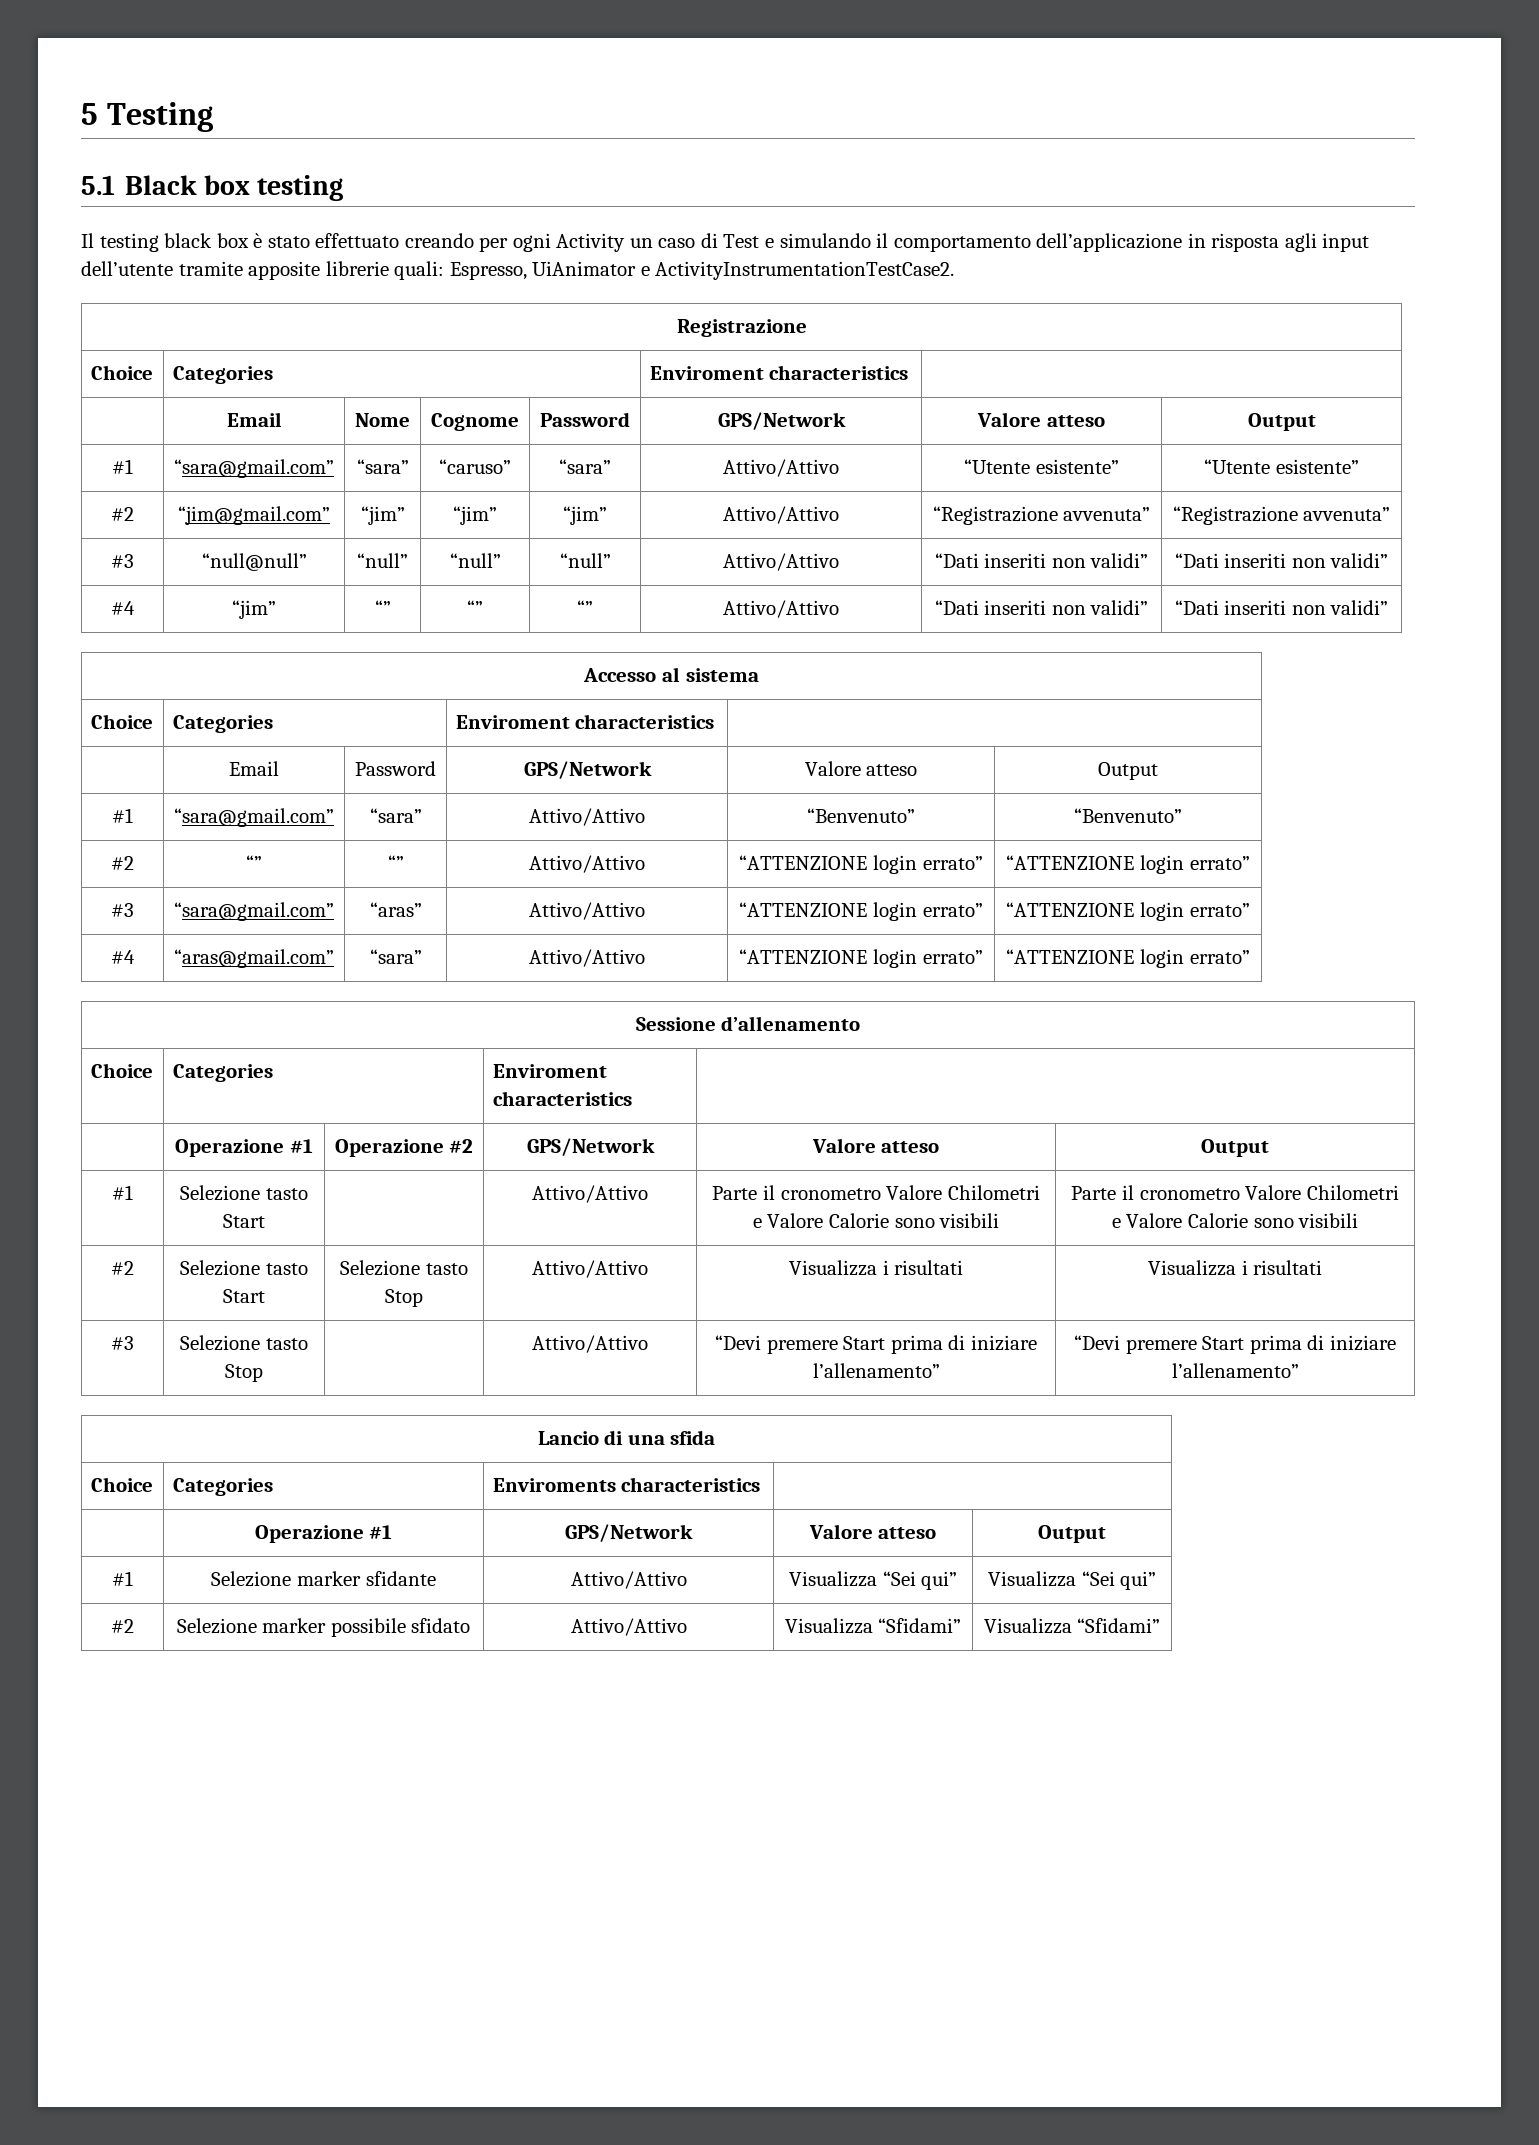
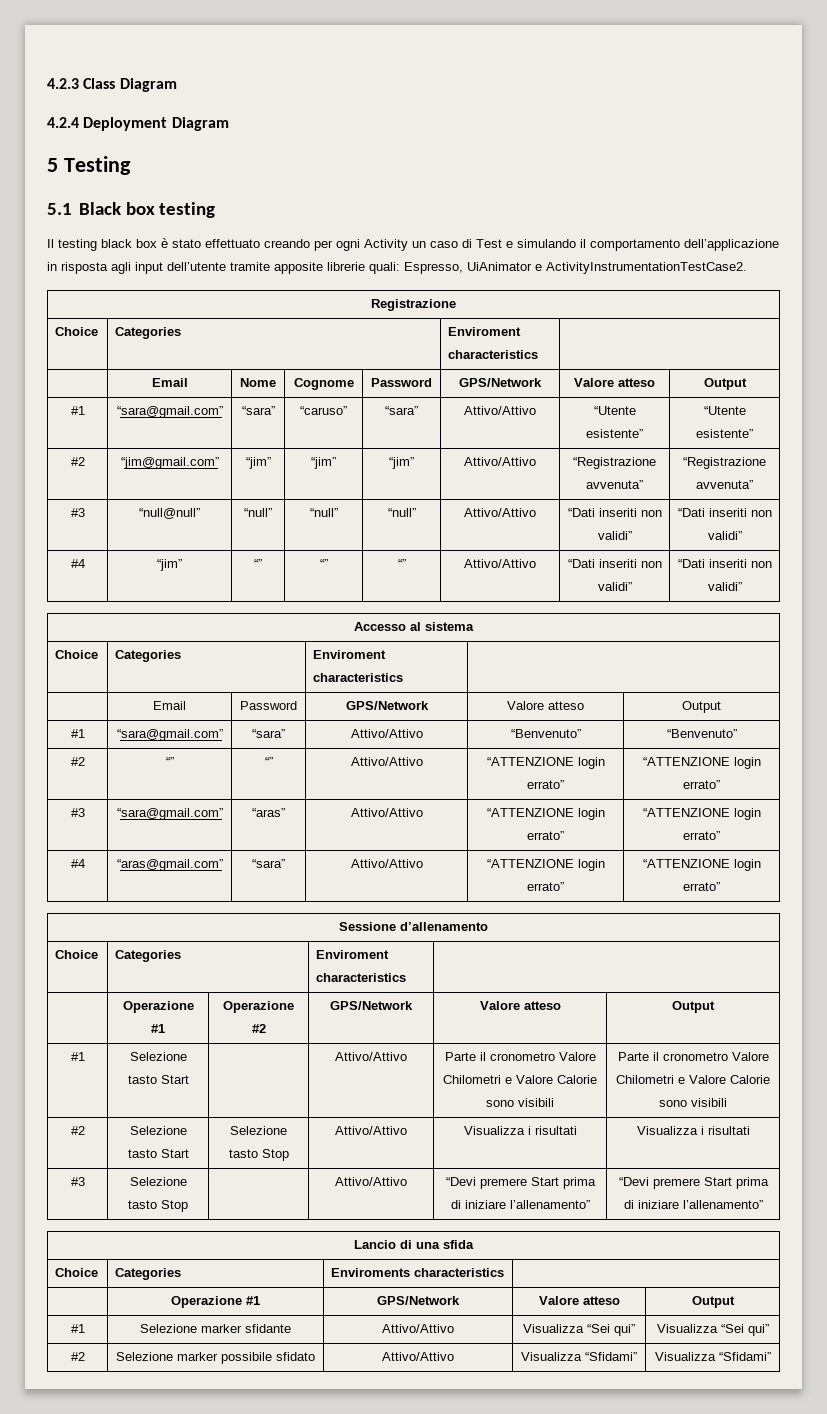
(81, 114) none -> [47,78,177,92] [47,117,229,131] 4.2.3 Class Diagram // 4.2.4 Deployment Diagram //

